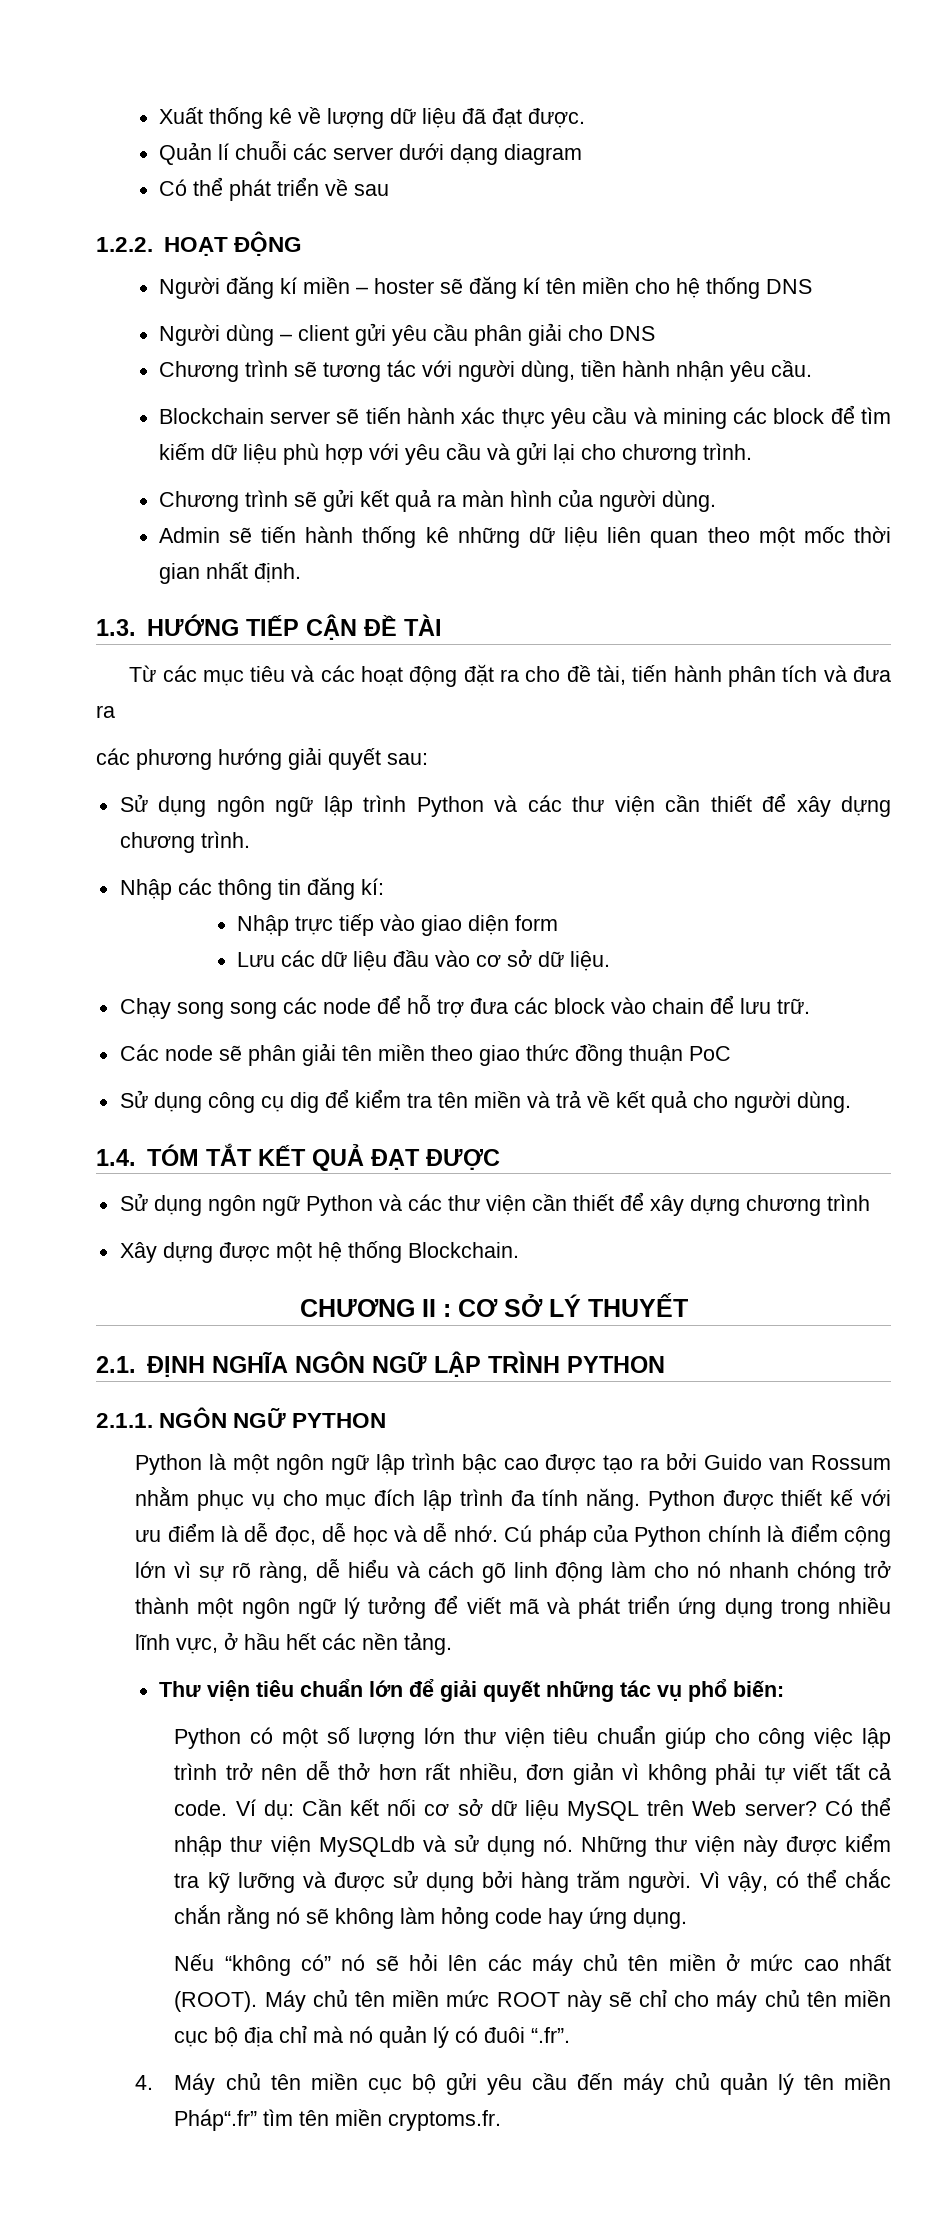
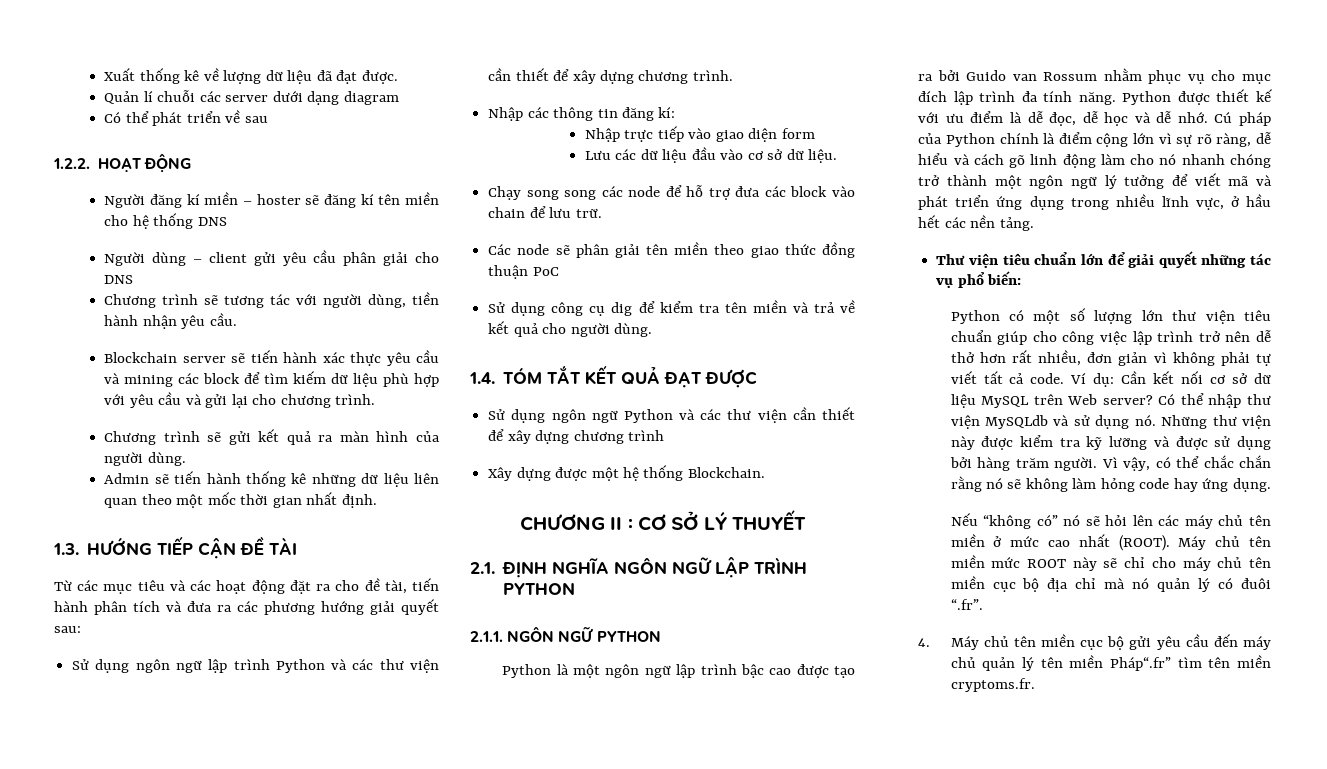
(115, 711) // -> (232, 608) none

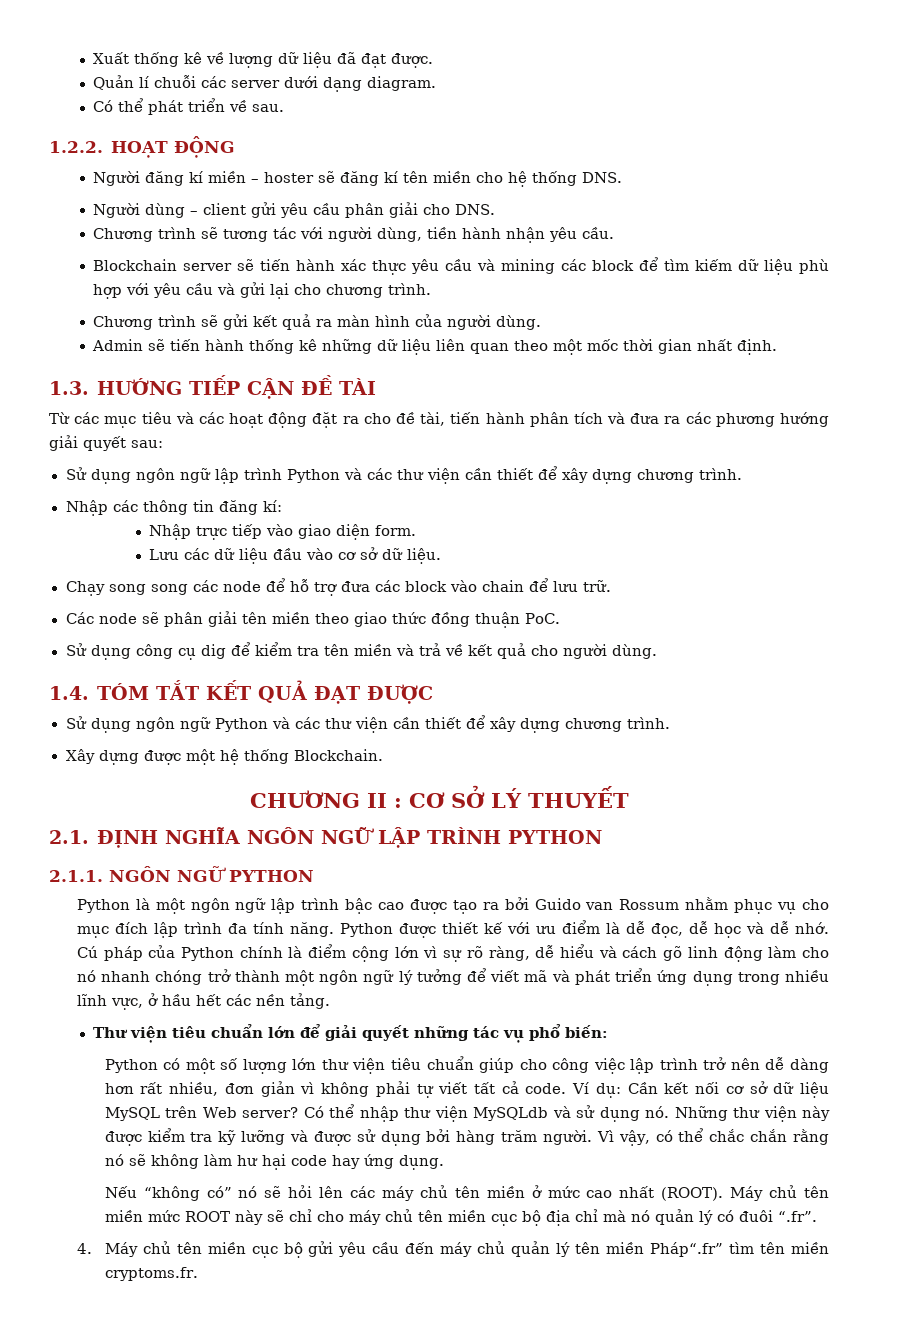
[343,91,399,105] diagram -> [367,76,437,91] diagram.
[244,116,268,123] sau -> [252,104,285,112] sau.
[197,217,227,226] DNS -> [582,172,623,183] DNS.
[104,275,134,284] DNS -> [455,204,496,215] DNS.
[781,128,815,139] form -> [375,525,417,536] form.
[532,267,559,276] PoC -> [524,613,560,624] PoC.
[627,430,664,441] trình -> [626,717,670,729] trình.
[950,352,974,363] thở -> [789,1058,829,1073] dàng
[1100,478,1135,492] hỏng -> [236,1154,286,1170] hư hại

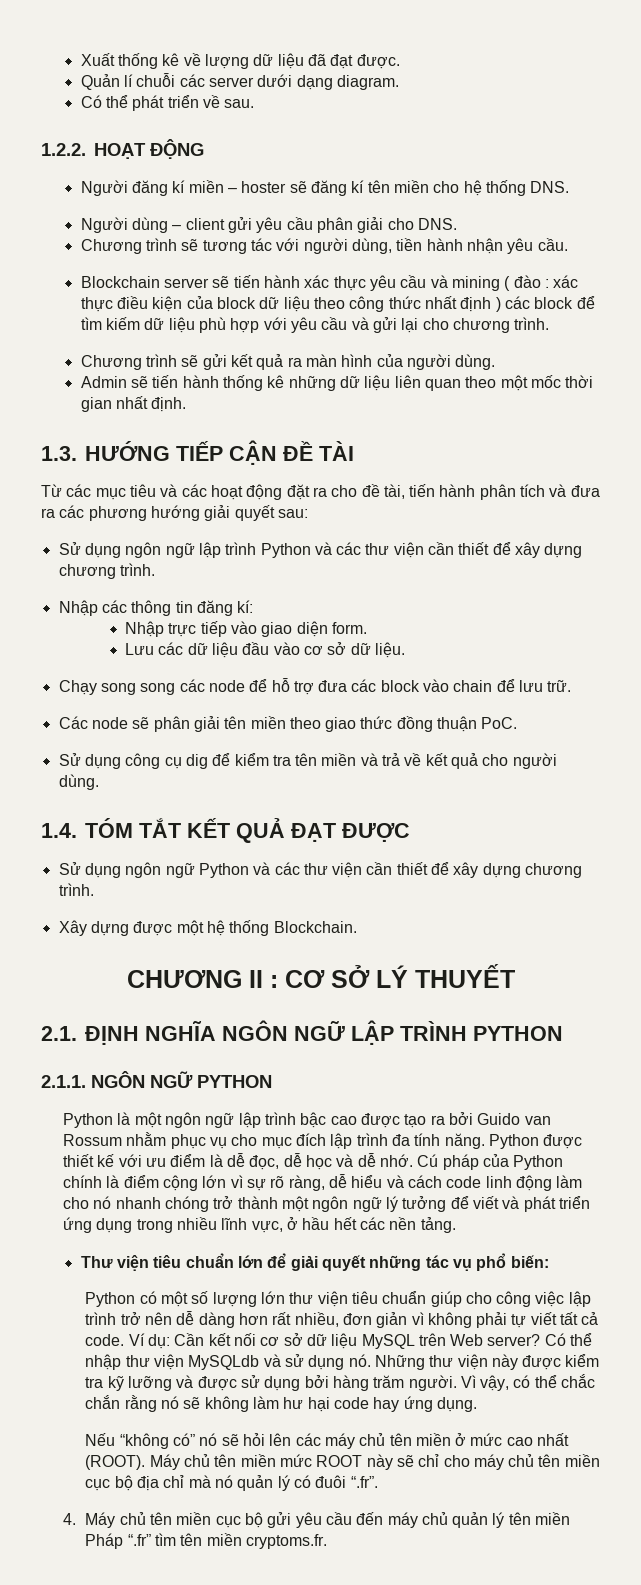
(556, 266) none -> [504,275,579,291] [80,296,501,312] ( đào : xác thực điều kiện của block dữ liệu theo công thức nhất định )
[663,946,683,961] gõ -> [446,1176,482,1188] code
[524,970,548,982] mã -> (499, 1202) none
[650,1242,724,1257] Pháp“.fr” -> [85,1533,151,1549] Pháp “.fr”

